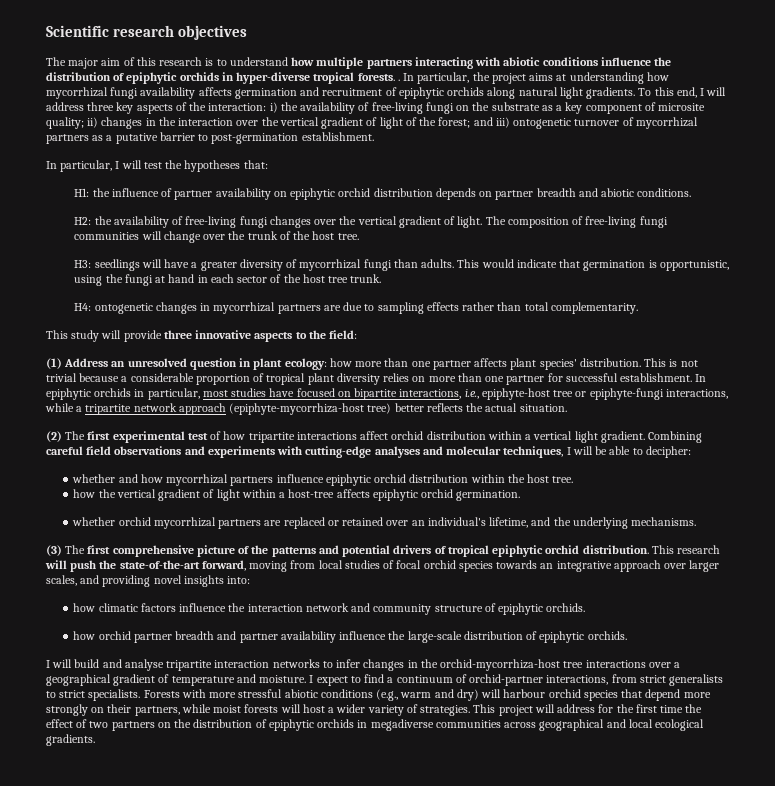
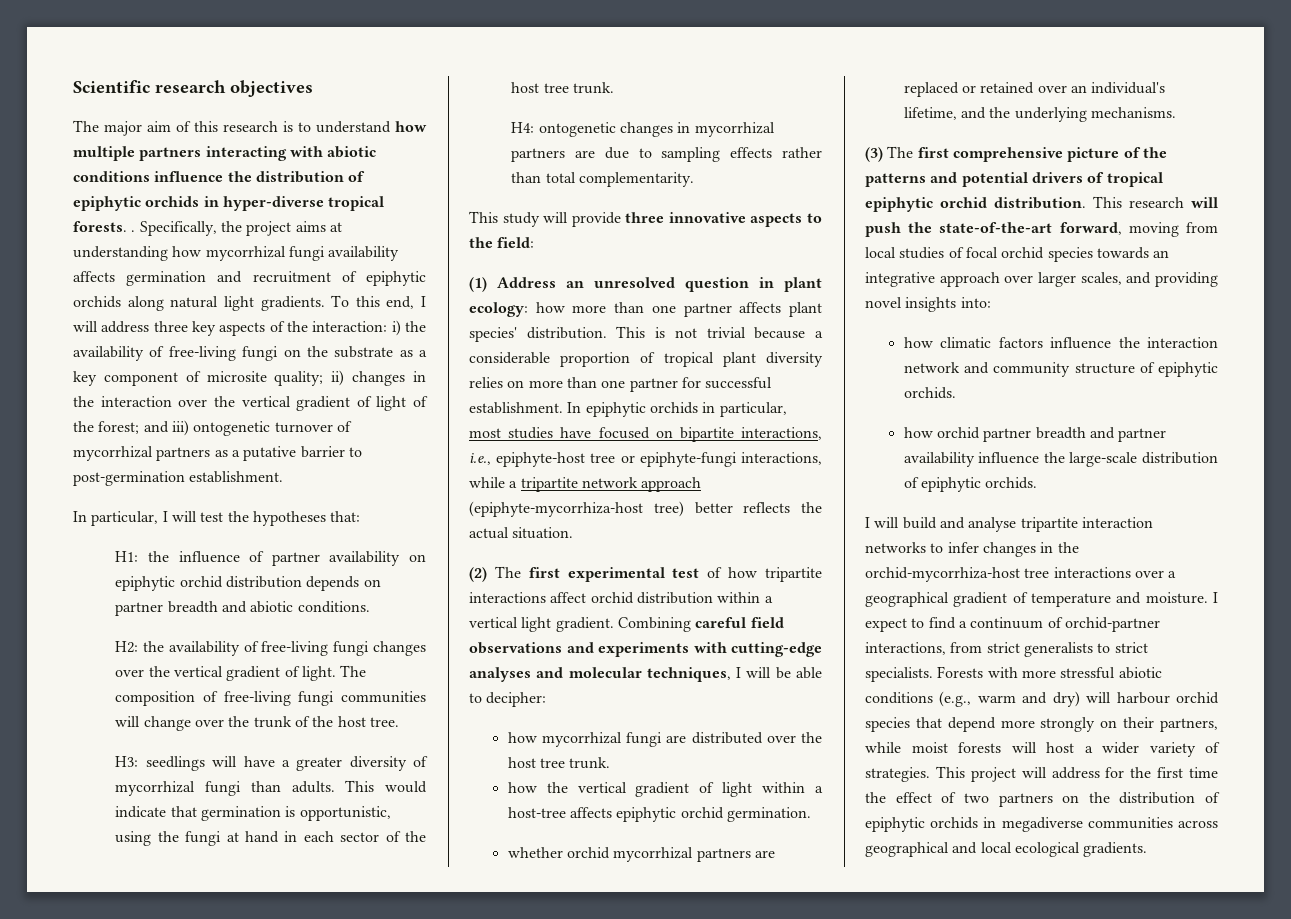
[403,72,470,84] In particular, -> [139,221,217,236] Specifically,
[72,474,574,486] whether and how mycorrhizal partners influence epiphytic orchid distribution within the host tree. -> [507,732,823,747] [507,757,611,769] how mycorrhizal fungi are distributed over the host tree trunk.

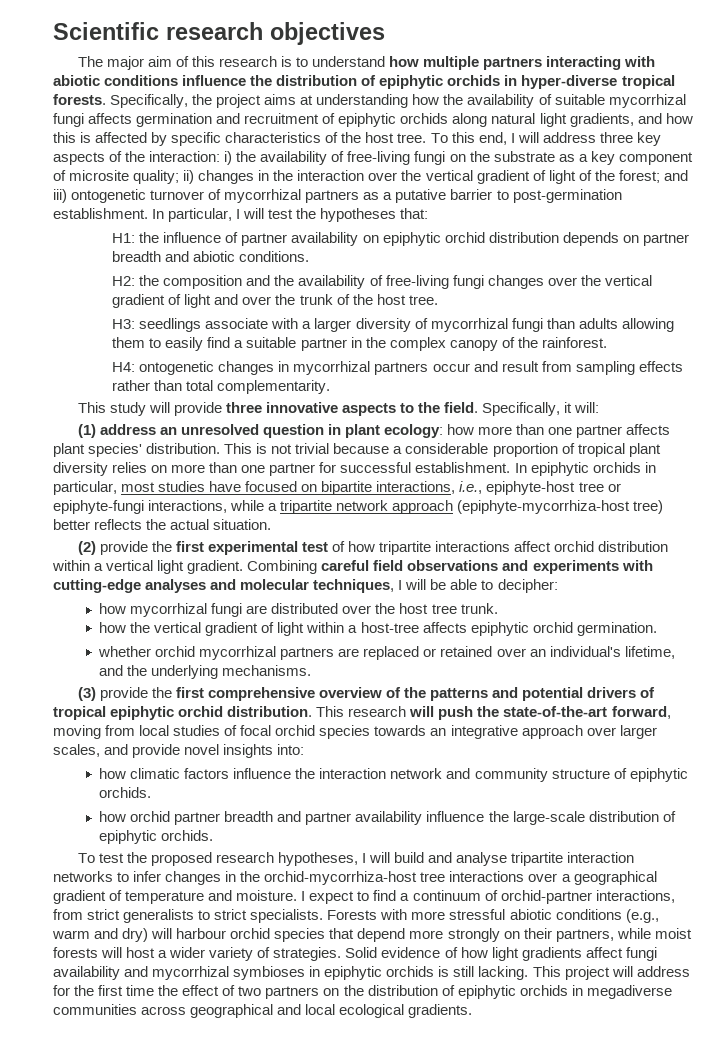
[131,230,136,232] . -> (106, 99) none
[205,246,400,261] mycorrhizal fungi availability -> [443,94,686,108] [53,113,84,127] the availability of suitable mycorrhizal fungi
[260,296,325,311] gradients. -> [569,113,693,127] [53,132,427,146] gradients, and how this is affected by specific characteristics of the host tree.
(284, 477) // -> (148, 213) none
(165, 646) none -> [163,275,295,289] composition and the
[302,665,367,681] [115,691,427,706] [115,716,191,731] light. The composition of free-living fungi communities will change -> [184,294,239,308] light and
[212,756,343,771] will have a greater -> [205,318,352,332] associate with a larger
[291,780,427,793] [115,806,391,821] [115,831,426,846] [511,82,615,94] adults. This would indicate that germination is opportunistic, using the fungi at hand in each sector of the host tree trunk. -> [578,318,674,332] [112,337,607,351] adults allowing them to easily find a suitable partner in the complex canopy of the rainforest.
[575,147,652,159] are due to -> [432,361,572,372] occur and result from
[497,237,535,248] field: -> [444,402,600,416] field. Specifically, it will:
[497,277,556,288] Address -> [99,424,156,435] address
[494,566,521,578] The -> [99,541,172,555] provide the
[887,146,914,158] The -> [99,687,172,701] provide the
[1067,147,1120,162] picture -> [318,687,382,698] overview
[1155,272,1218,287] providing -> [132,744,181,758] provide
(1038, 483) none -> [77,852,358,866] To test the proposed research hypotheses,
(930, 774) none -> [345,947,657,961] [53,966,529,980] Solid evidence of how light gradients affect fungi availability and mycorrhizal symbioses in epiphytic orchids is still lacking.

